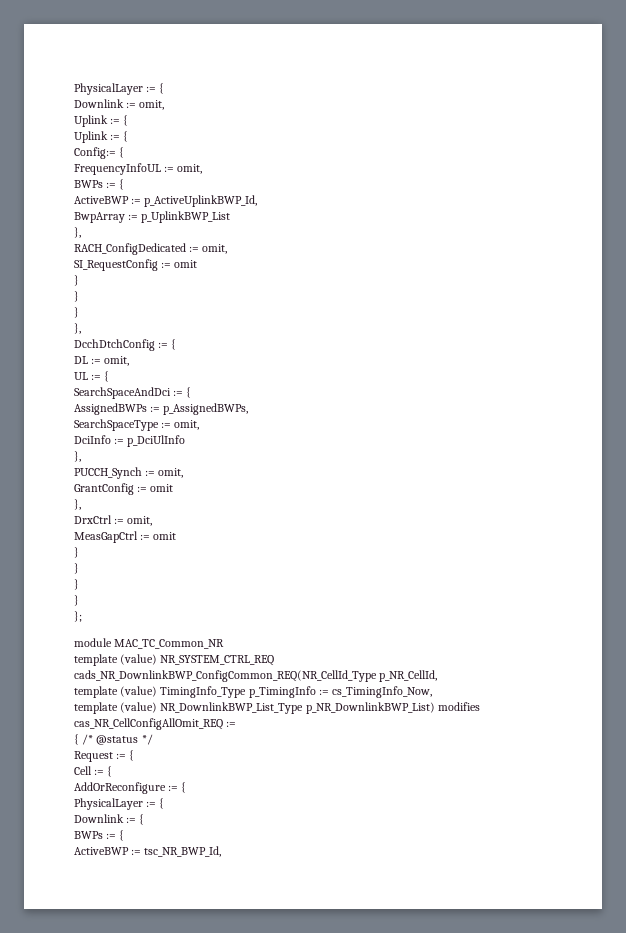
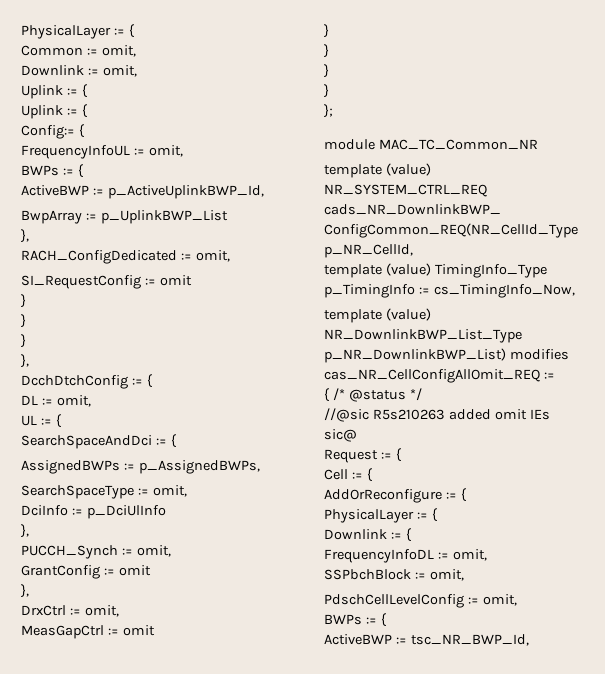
[74,83,165,95] PhysicalLayer := { -> [21,24,134,39] [21,45,136,57] PhysicalLayer := { // Common := omit,
(153, 739) none -> [324,408,550,422] [324,429,357,442] // //@sic R5s210263 added omit IEs sic@
(145, 819) none -> [324,549,487,563] [324,569,464,581] [324,594,517,608] // FrequencyInfoDL := omit, // SSPbchBlock := omit, // PdschCellLevelConfig := omit,

